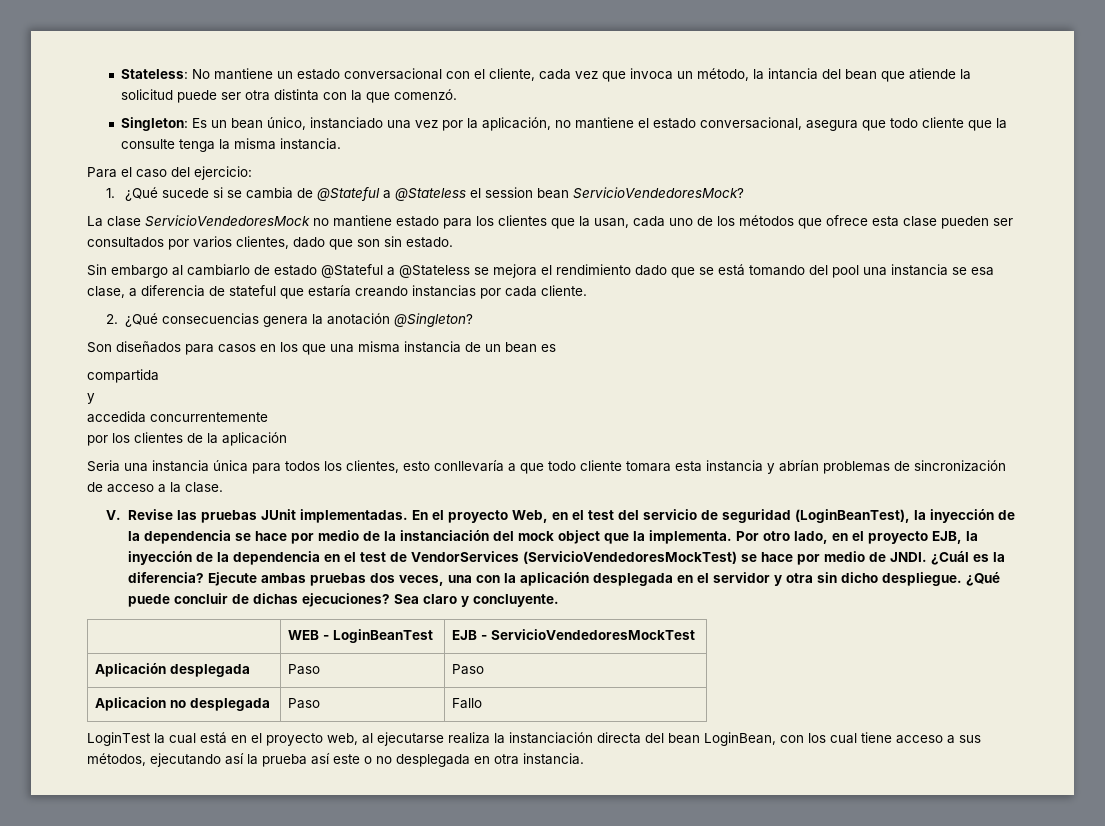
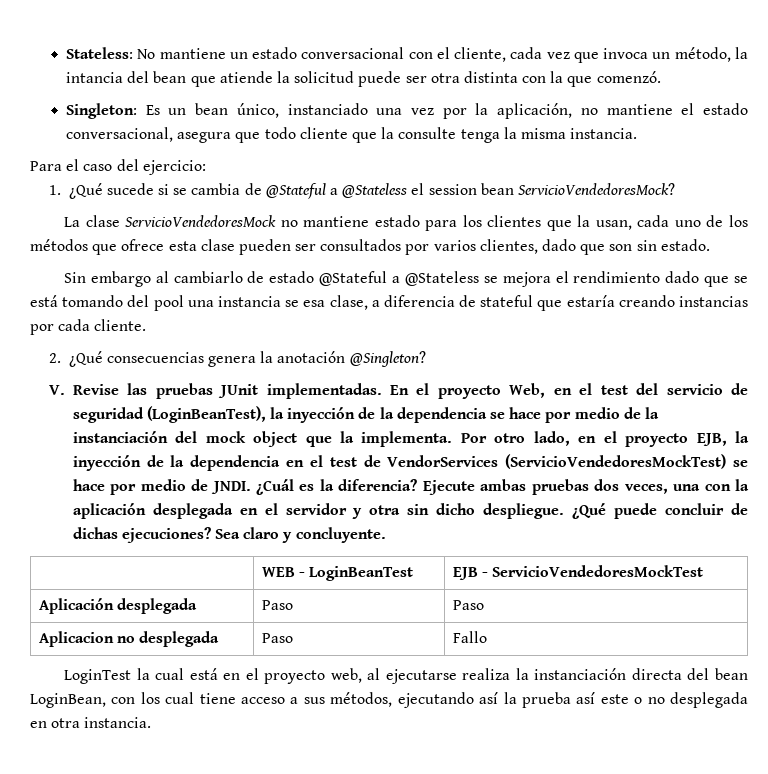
[87,341,556,355] [87,369,159,383] [87,393,95,404] [87,411,268,423] [87,432,287,446] [87,460,1006,474] [87,482,223,493] // Son diseñados para casos en los que una misma instancia de un bean es // compartida // y // accedida concurrentemente // por los clientes de la aplicación // Seria una instancia única para todos los clientes, esto conllevaría a que todo cliente tomara esta instancia y abrían problemas de sincronización de acceso a la clase. -> (426, 359) none

